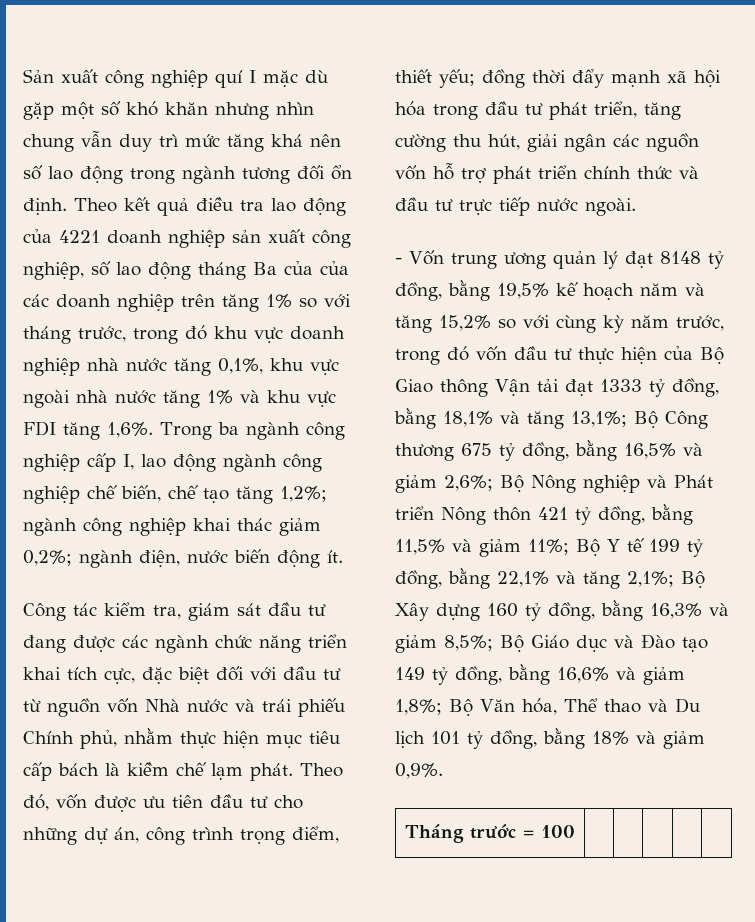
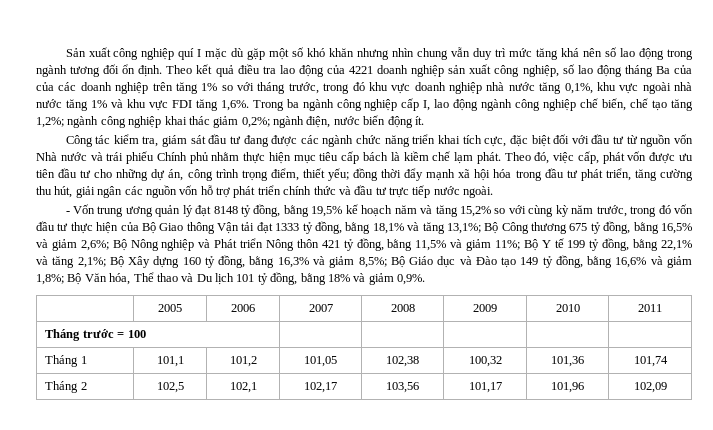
[80,730,117,749] phủ, -> [189,152,209,164] phủ
(49, 802) none -> [553,151,625,164] việc cấp, phát
[404,824,575,843] Tháng trước = 100 | | | | | -> [158,304,182,312] [231,304,255,312] [308,304,333,312] [390,304,415,312] [473,304,497,312] [555,304,580,312] [638,304,662,312] [45,329,146,341] [45,355,87,367] [156,356,184,367] [229,356,257,367] [304,356,337,367] [386,356,419,367] [468,356,502,367] [551,356,584,367] [633,356,668,367] [45,381,87,393] [156,382,184,393] [229,382,257,393] [304,382,337,393] [386,382,419,393] [468,382,502,393] [551,382,584,393] [633,382,667,393] | 2005 | 2006 | 2007 | 2008 | 2009 | 2010 | 2011 // Tháng trước = 100 | | | | | // Tháng 1 | 101,1 | 101,2 | 101,05 | 102,38 | 100,32 | 101,36 | 101,74 // Tháng 2 | 102,5 | 102,1 | 102,17 | 103,56 | 101,17 | 101,96 | 102,09

